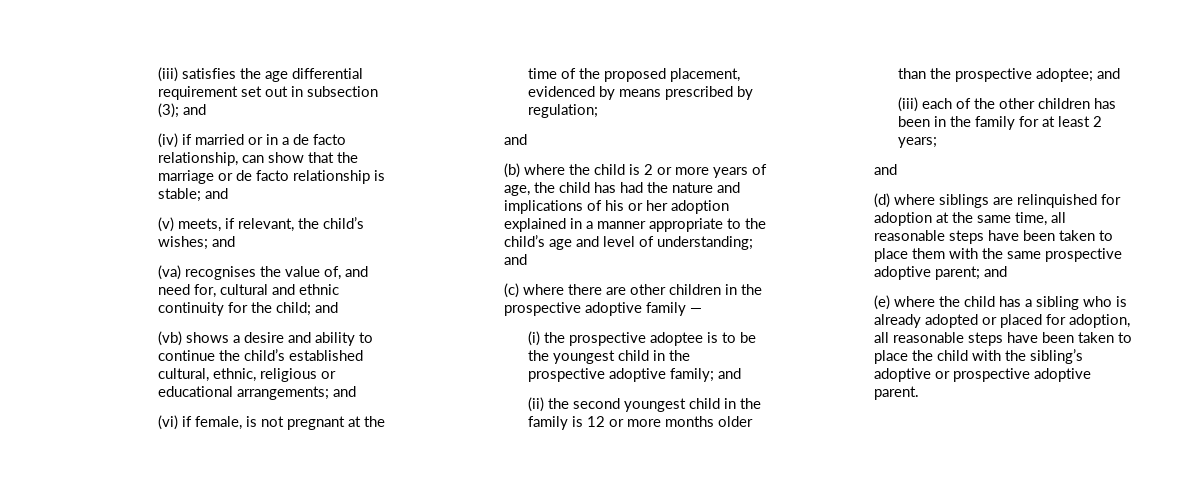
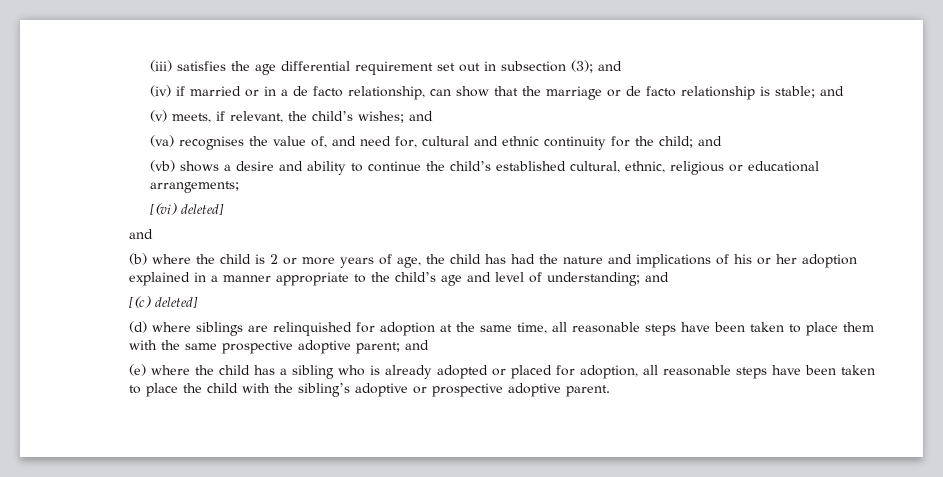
[332,386,356,397] [157,415,385,430] [527,68,740,82] [527,86,753,100] [527,104,598,118] and // (vi) if female, is not pregnant at the time of the proposed placement, evidenced by means prescribed by regulation; -> [150,203,225,215] // [(vi) deleted]
[503,283,762,298] [503,302,702,316] [527,331,756,346] [527,350,690,364] [527,368,741,382] [527,397,761,412] [527,416,753,430] [897,68,1120,82] [897,97,1116,112] [897,116,1102,130] [897,137,937,148] [873,164,897,175] (c) where there are other children in the prospective adoptive family — // (i) the prospective adoptee is to be the youngest child in the prospective adoptive family; and // (ii) the second youngest child in the family is 12 or more months older than the prospective adoptee; and // (iii) each of the other children has been in the family for at least 2 years; // and -> [129,296,199,308] [(c) deleted]

